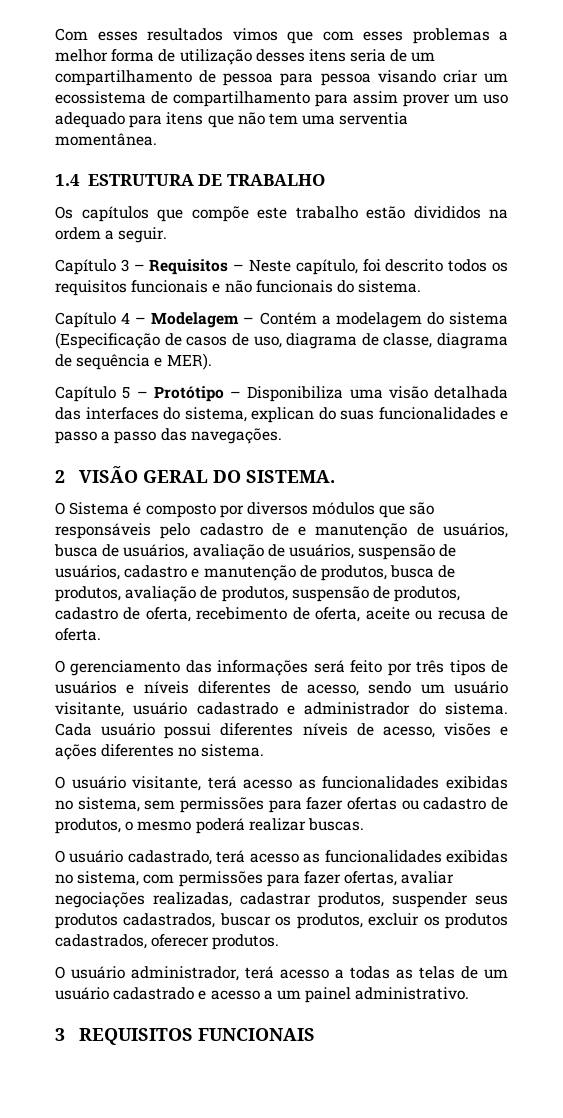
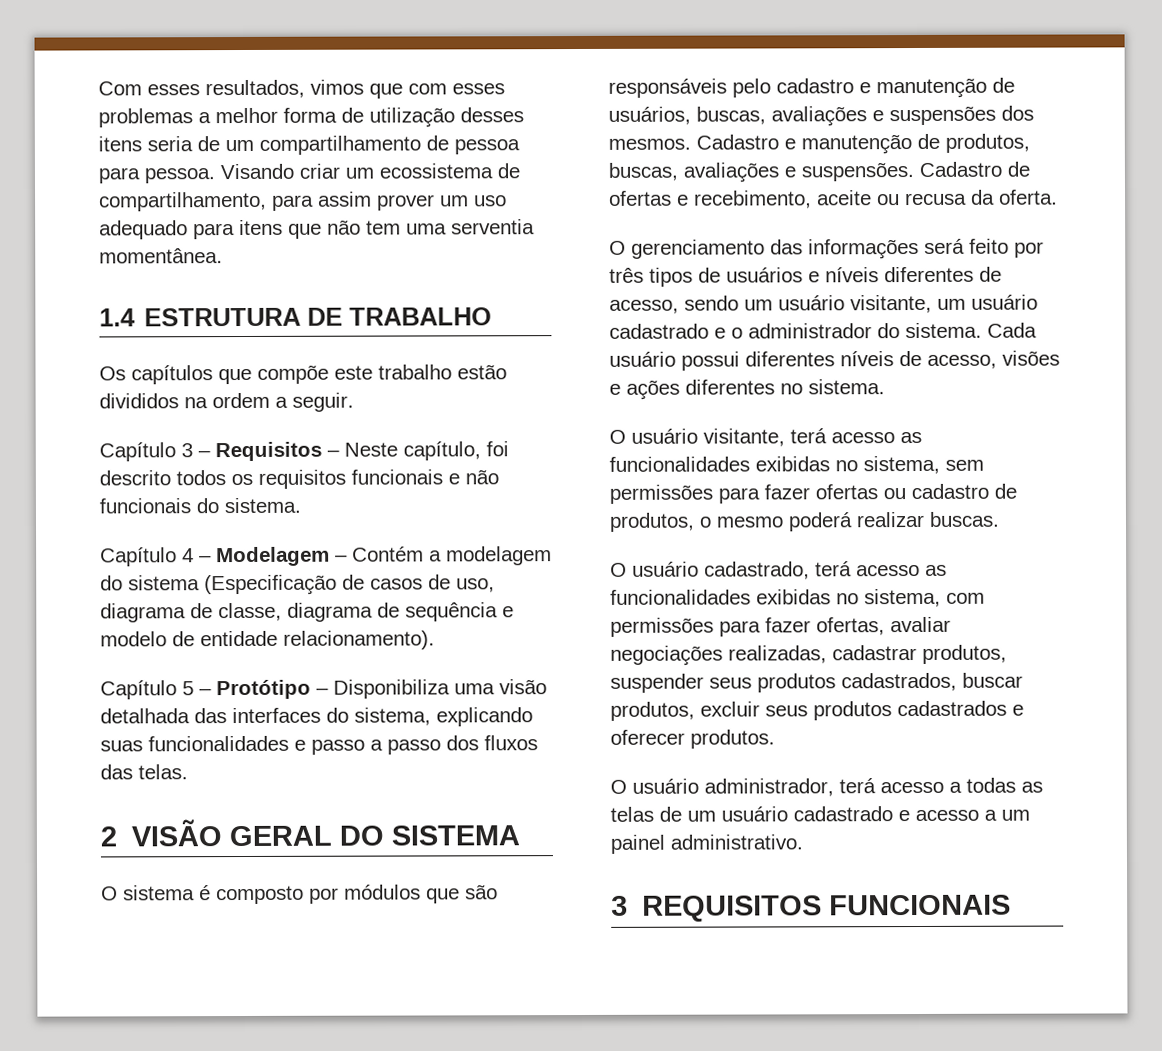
[147,28,223,41] resultados -> [205,79,305,99] resultados,
[320,70,436,86] pessoa visando -> [144,163,294,184] pessoa. Visando
[173,91,310,107] compartilhamento -> [99,191,267,212] compartilhamento,
[166,353,212,370] MER). -> [100,630,435,650] modelo de entidade relacionamento).
[251,407,336,423] explican do -> [436,707,533,727] explicando
[160,428,282,444] das navegações. -> [446,735,538,751] [100,764,188,780] dos fluxos das telas.
[245,470,335,483] [55,502,130,515] SISTEMA. // O Sistema -> [391,825,521,846] [101,885,195,901] SISTEMA // O sistema
[246,502,308,515] diversos -> (339, 895) none
[271,523,289,536] de -> (854, 86) none
[54,544,457,560] [55,565,456,581] [55,586,461,602] [55,607,361,622] busca de usuários, avaliação de usuários, suspensão de usuários, cadastro e manutenção de produtos, busca de produtos, avaliação de produtos, suspensão de produtos, cadastro de oferta, recebimento de oferta, -> [696,105,1034,127] [608,133,1030,155] [608,161,1030,183] [609,190,812,209] buscas, avaliações e suspensões dos mesmos. Cadastro e manutenção de produtos, buscas, avaliações e suspensões. Cadastro de ofertas e recebimento,
[491,607,509,620] de -> [971,189,995,205] da
[133,702,295,715] usuário cadastrado e -> [937,294,1038,310] [609,323,743,339] um usuário cadastrado e o
[275,916,292,926] os -> (1023, 680) none
[423,913,508,929] [55,934,147,949] os produtos cadastrados, -> [765,700,1024,721] seus produtos cadastrados e

